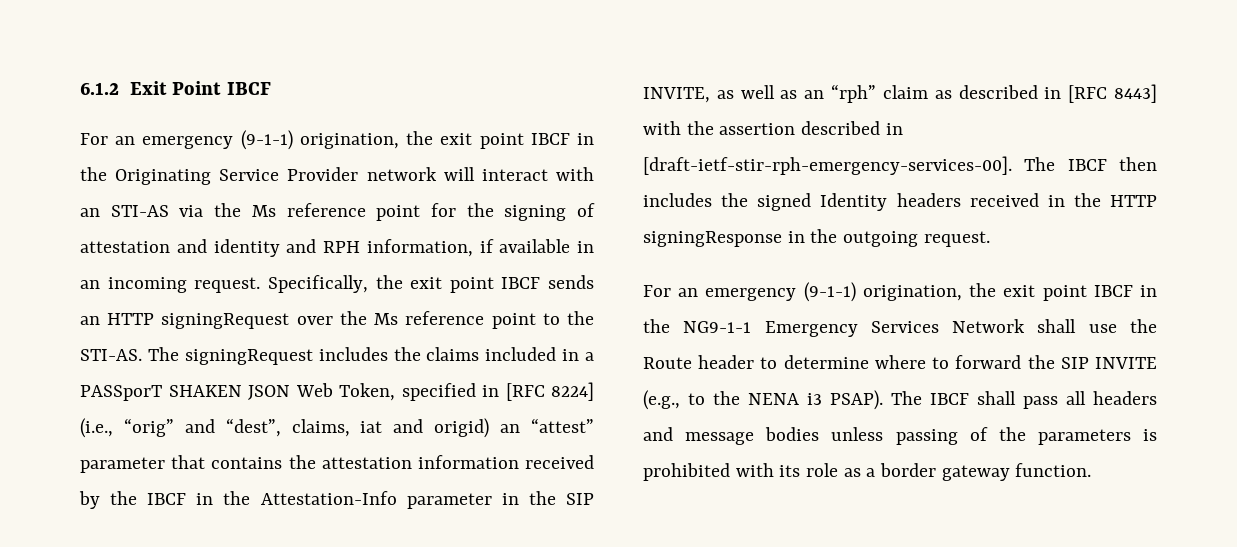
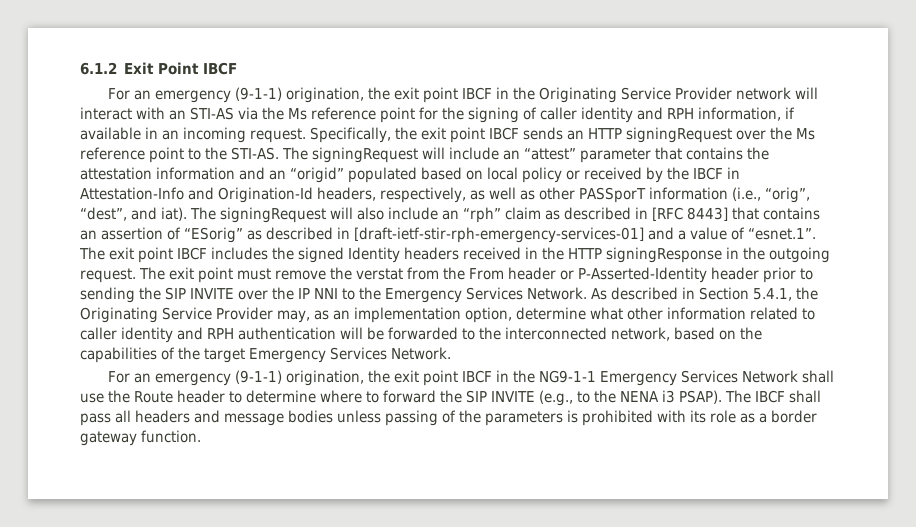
[80,239,207,253] attestation and -> [540,107,577,120] caller
[318,347,594,361] [80,382,594,401] [80,418,490,438] includes the claims included in a PASSporT SHAKEN JSON Web Token, specified in [RFC 8224] (i.e., “orig” and “dest”, claims, iat and origid) -> [422,147,499,160] will include
(519, 462) none -> [239,167,580,183] and an “origid” populated based on local policy or
[223,491,594,509] [643,85,798,103] the Attestation-Info parameter in the SIP INVITE, as well as -> [80,187,810,203] [80,207,438,223] Attestation-Info and Origination-Id headers, respectively, as well as other PASSporT information (i.e., “orig”, “dest”, and iat). The signingRequest will also include
[643,121,903,135] [643,156,1157,175] with the assertion described in [draft-ietf-stir-rph-emergency-services-00]. The IBCF then -> [732,207,820,220] [80,227,816,243] [79,247,207,263] that contains an assertion of “ESorig” as described in [draft-ietf-stir-rph-emergency-services-01] and a value of “esnet.1”. The exit point IBCF
(990, 239) none -> [139,267,813,283] [80,287,818,303] [80,307,815,323] [80,327,762,343] [80,347,451,363] The exit point must remove the verstat from the From header or P-Asserted-Identity header prior to sending the SIP INVITE over the IP NNI to the Emergency Services Network. As described in Section 5.4.1, the Originating Service Provider may, as an implementation option, determine what other information related to caller identity and RPH authentication will be forwarded to the interconnected network, based on the capabilities of the target Emergency Services Network.

